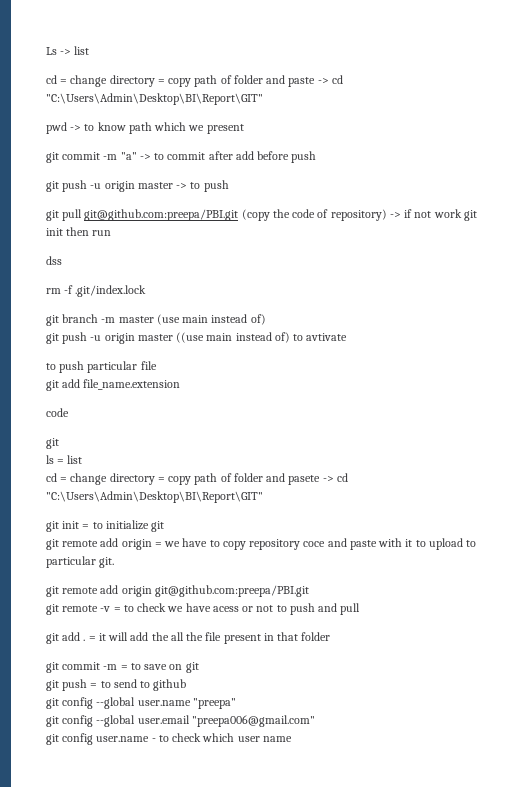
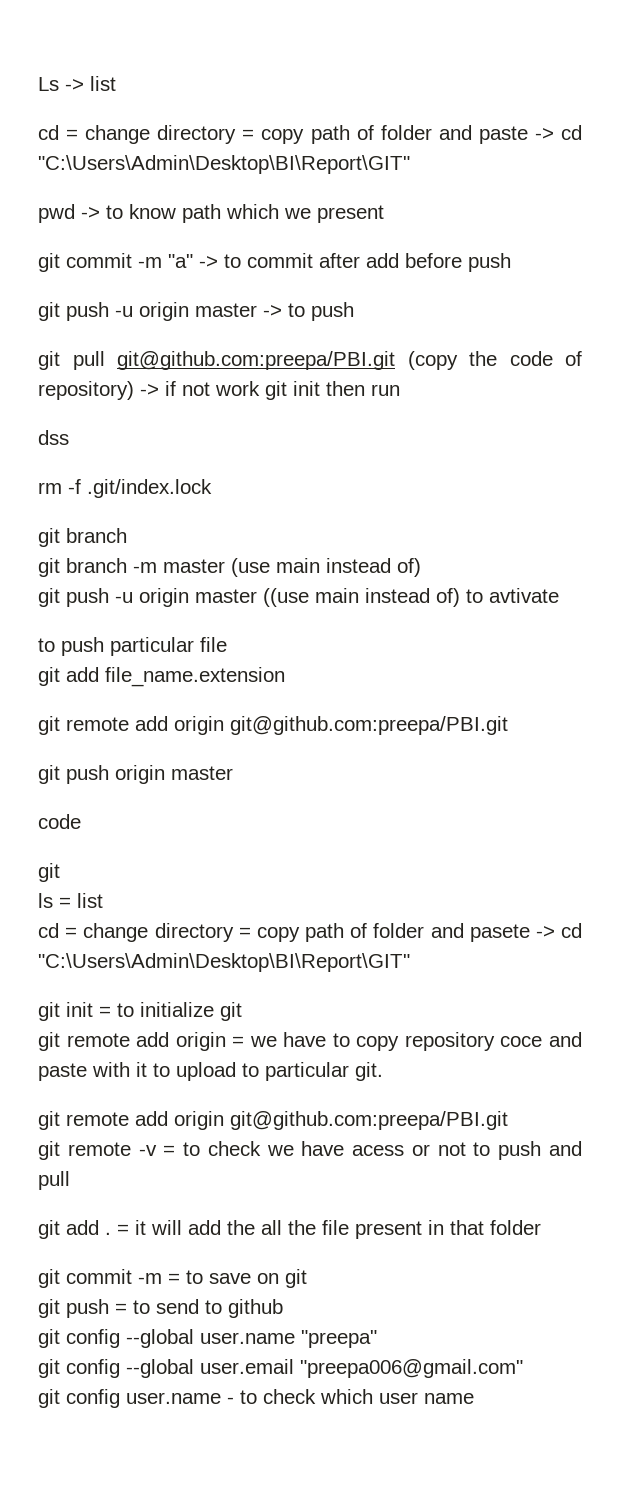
(99, 318) none -> [38,558,127,577] // git branch
(181, 384) none -> [38,716,508,735] [38,765,233,784] // git remote add origin git@github.com:preepa/PBI.git // git push origin master

